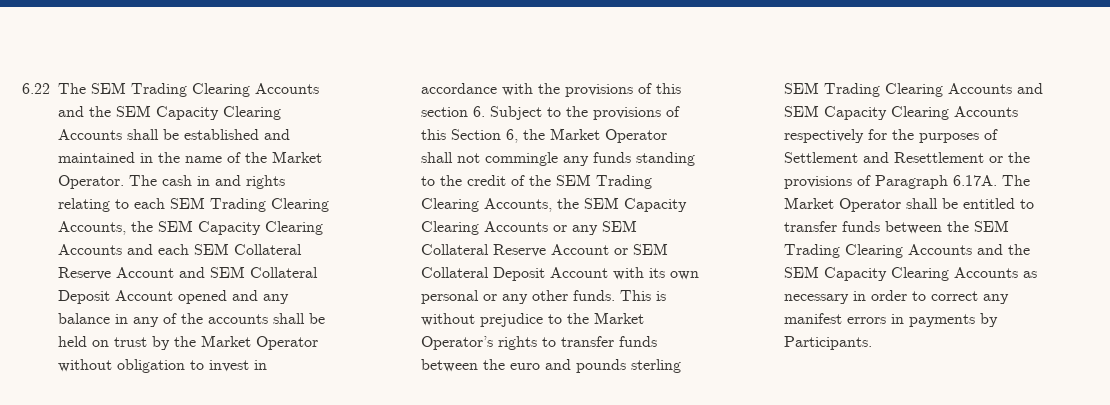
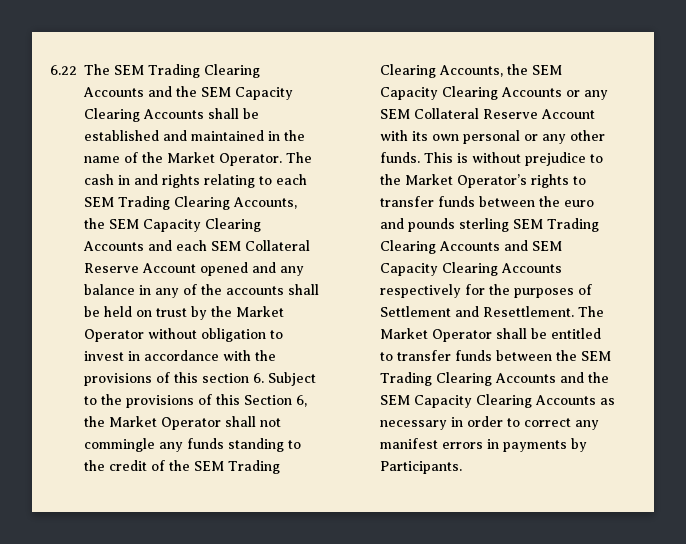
[179,266,318,278] [58,290,173,304] and SEM Collateral Deposit Account -> (196, 268) none
[614,243,668,255] [421,267,608,281] or SEM Collateral Deposit Account -> (595, 114) none
[894,152,1030,163] [784,175,997,189] Resettlement or the provisions of Paragraph 6.17A. -> [483,306,574,317] Resettlement.

